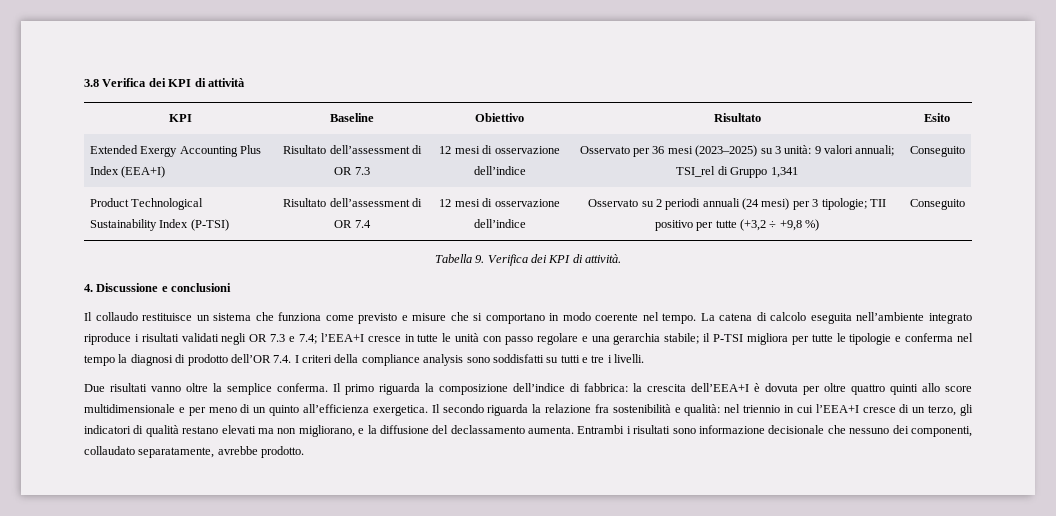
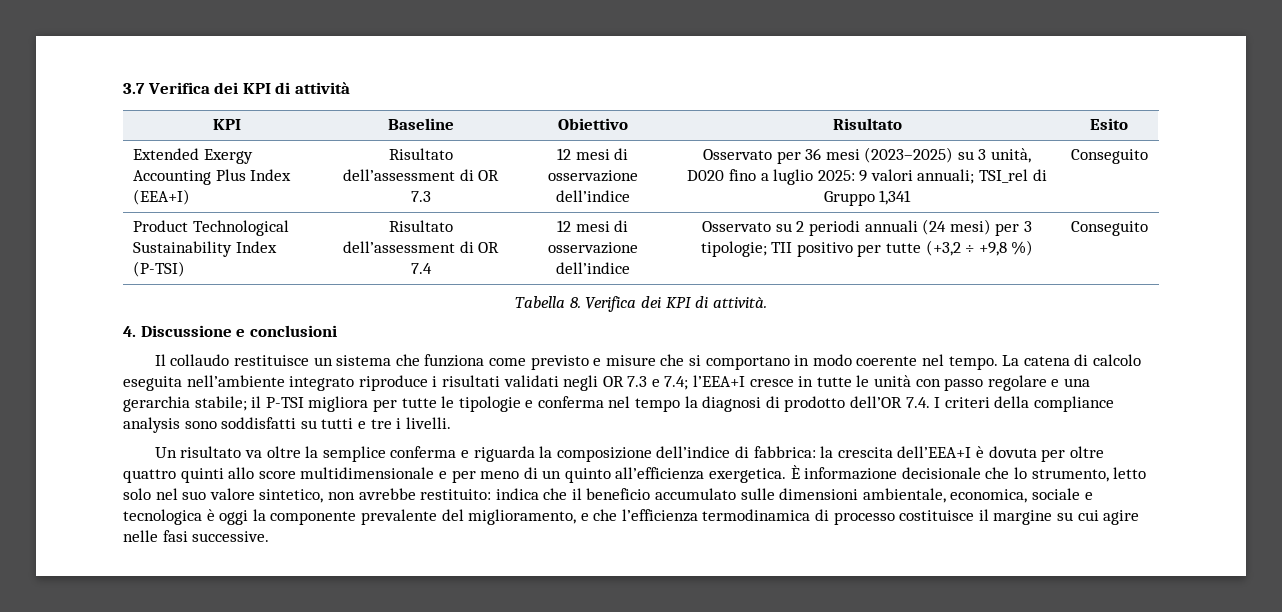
[84,79,99,87] 3.8 -> [123,83,145,94] 3.7
[784,145,812,154] unità: -> [991,148,1032,163] [687,169,855,185] unità, D020 fino a luglio 2025:
[475,255,485,263] 9. -> [569,297,581,308] 8.
[84,383,374,395] Due risultati vanno oltre la semplice conferma. Il primo -> [154,446,470,462] Un risultato va oltre la semplice conferma e
[431,404,973,416] [84,425,973,437] [84,446,305,458] Il secondo riguarda la relazione fra sostenibilità e qualità: nel triennio in cui l’EEA+I cresce di un terzo, gli indicatori di qualità restano elevati ma non migliorano, e la diffusione del declassamento aumenta. Entrambi i risultati sono informazione decisionale che nessuno dei componenti, collaudato separatamente, avrebbe prodotto. -> [790,465,1147,482] [123,488,1093,503] [123,509,1140,525] [123,530,270,542] È informazione decisionale che lo strumento, letto solo nel suo valore sintetico, non avrebbe restituito: indica che il beneficio accumulato sulle dimensioni ambientale, economica, sociale e tecnologica è oggi la componente prevalente del miglioramento, e che l’efficienza termodinamica di processo costituisce il margine su cui agire nelle fasi successive.

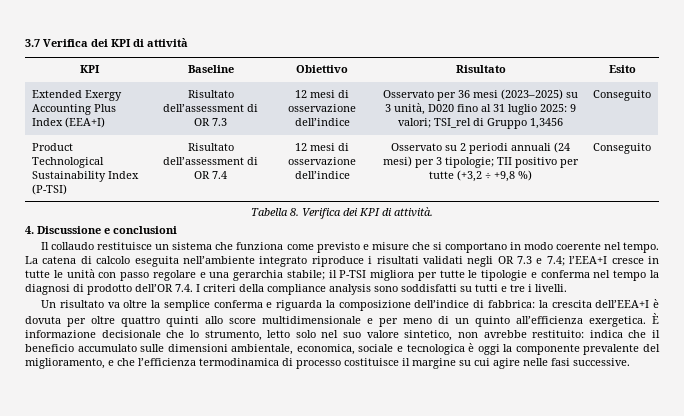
[760,173,769,181] a -> [481,104,505,112] al 31
[870,169,975,184] valori annuali; -> [398,118,431,128] valori;
[879,190,912,205] 1,341 -> [530,118,563,129] 1,3456

